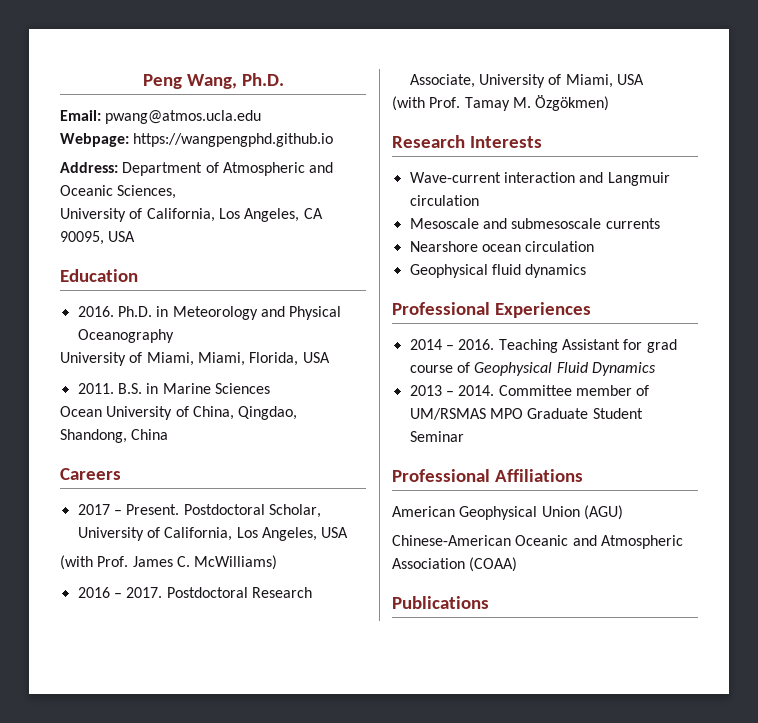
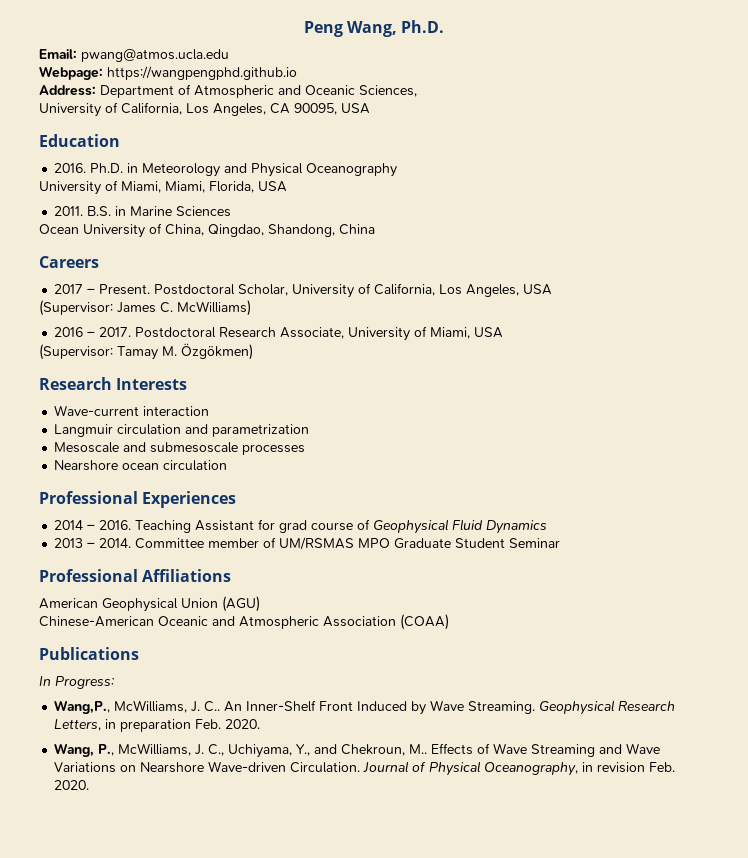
[60,555,129,570] (with Prof. -> [39,300,113,316] (Supervisor:
[392,96,461,111] (with Prof. -> [39,344,113,360] (Supervisor:
[579,172,604,183] and -> (210, 411) //
(479, 200) none -> [185,424,310,437] and parametrization
[605,218,660,229] currents -> [242,444,306,455] processes
[409,264,587,278] // Geophysical fluid dynamics -> (228, 465) none
(489, 602) none -> [39,676,115,689] [54,700,676,715] [54,719,261,732] [54,743,661,758] [54,761,676,776] [54,780,90,790] // In Progress: // Wang,P., McWilliams, J. C.. An Inner-Shelf Front Induced by Wave Streaming. Geophysical Research Letters, in preparation Feb. 2020. // Wang, P., McWilliams, J. C., Uchiyama, Y., and Chekroun, M.. Effects of Wave Streaming and Wave Variations on Nearshore Wave-driven Circulation. Journal of Physical Oceanography, in revision Feb. 2020.

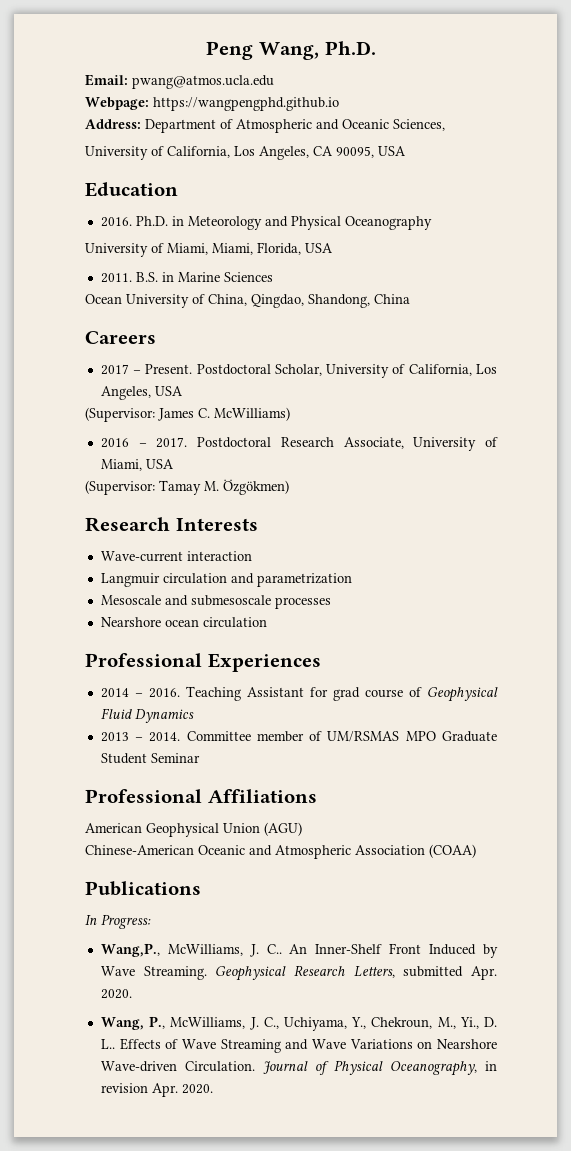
[105,719,222,732] in preparation Feb. -> [403,966,498,980] submitted Apr.
[314,744,428,756] and Chekroun, M.. -> [371,1017,497,1029] [100,1039,115,1049] Chekroun, M., Yi., D. L..
[649,762,676,772] Feb. -> [151,1083,178,1097] Apr.

